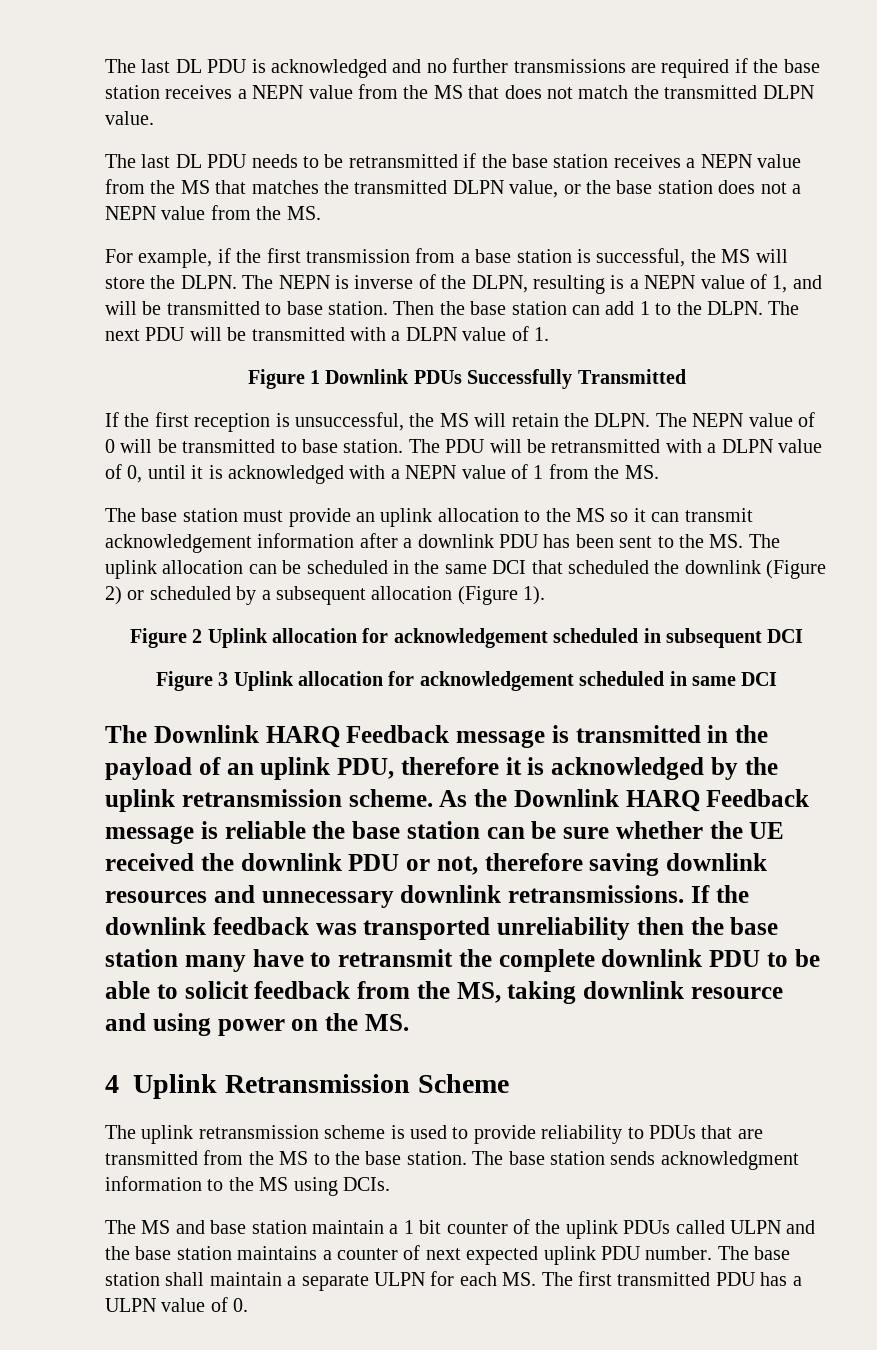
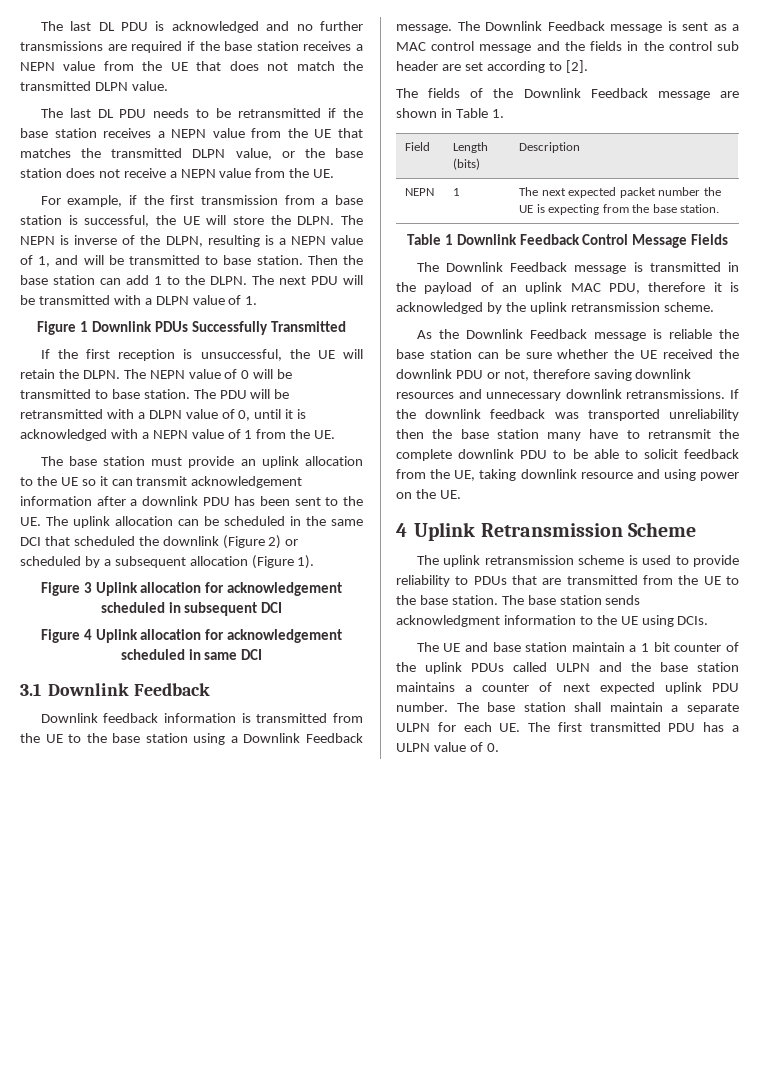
[433,85,463,99] MS -> [170,62,188,71] UE
[180,180,210,194] MS -> [314,129,332,138] UE
[791,184,801,194] [105,205,321,220] a NEPN value from the MS. -> [123,168,335,178] receive a NEPN value from the UE.
[721,249,751,263] MS -> [182,216,200,225] UE
[439,413,469,427] MS -> [317,350,335,359] UE
[624,465,659,479] MS. -> [314,430,336,439] UE.
[575,508,605,522] MS -> [60,477,78,486] UE
[709,534,744,548] MS. -> [20,517,41,526] UE.
[192,629,203,643] 2 -> [83,582,92,593] 3
[218,672,229,686] 3 -> [83,629,92,640] 4
[105,725,340,748] The Downlink HARQ -> [20,683,210,696] [40,713,364,723] [20,733,363,745] [396,21,739,33] [396,41,739,53] [396,60,588,73] [396,88,739,100] [396,108,504,118] [405,142,431,151] [453,142,489,153] [453,158,481,170] [519,142,581,153] [405,188,435,196] [453,188,461,196] [519,187,721,198] [519,204,720,215] [406,234,729,248] [416,262,503,272] 3.1 Downlink Feedback // Downlink feedback information is transmitted from the UE to the base station using a Downlink Feedback message. The Downlink Feedback message is sent as a MAC control message and the fields in the control sub header are set according to [2]. // The fields of the Downlink Feedback message are shown in Table 1. // Field | Length (bits) | Description // NEPN | 1 | The next expected packet number the UE is expecting from the base station. // Table 1 Downlink Feedback Control Message Fields // The Downlink
(331, 768) none -> [570,283,601,292] MAC
(433, 798) none -> (714, 307) //
[625,790,700,812] HARQ -> (523, 334) none
[456,982,501,1003] MS, -> [454,470,476,481] UE,
[364,1014,409,1031] MS. -> [439,490,461,499] UE.
[279,1151,309,1165] MS -> [703,576,721,585] UE
[259,1177,289,1191] MS -> [620,616,638,625] UE
[141,1220,171,1234] MS -> [443,643,461,652] UE
[502,1272,537,1286] MS. -> [499,723,521,732] UE.

